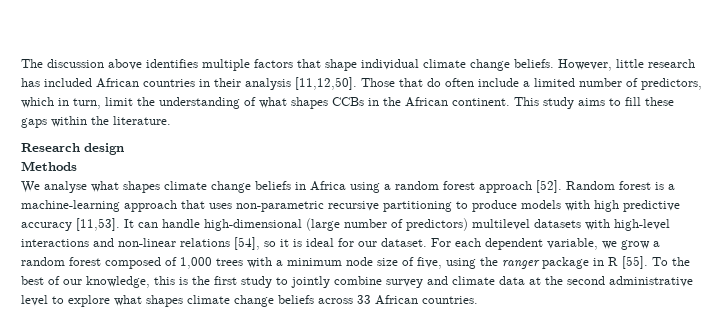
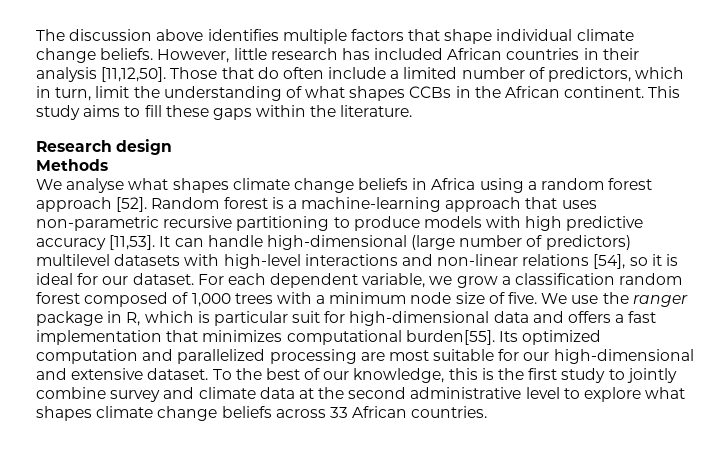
(660, 244) none -> [515,273,616,285] classification
[417,257,476,269] five, using -> [508,292,599,304] five. We use
[608,256,648,269] R [55]. -> [126,311,657,326] [36,330,602,345] [36,349,694,364] [36,368,209,380] R, which is particular suit for high-dimensional data and offers a fast implementation that minimizes computational burden[55]. Its optimized computation and parallelized processing are most suitable for our high-dimensional and extensive dataset.

